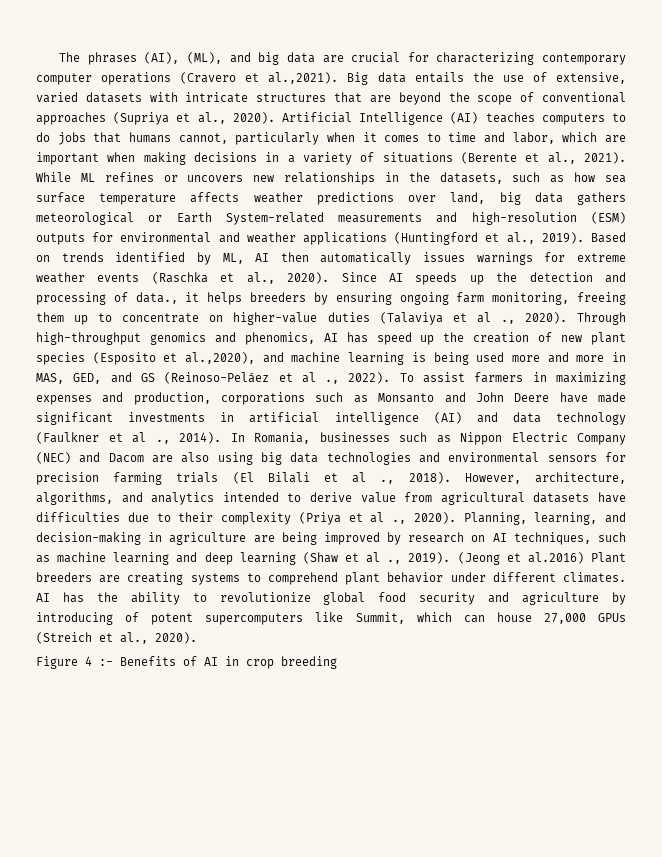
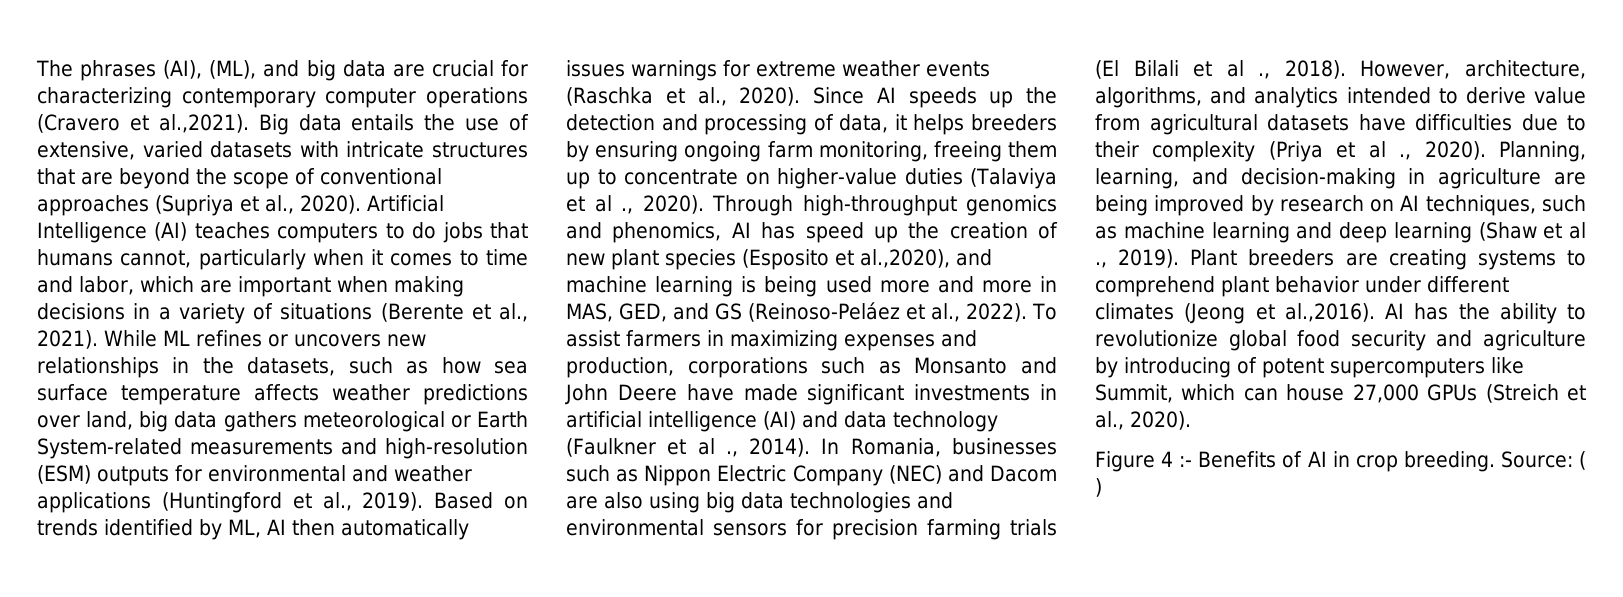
[135,292,178,304] data., -> [839,114,889,133] data,
[301,372,340,384] al ., -> [931,303,961,322] al.,
[457,552,584,565] (Jeong et al.2016) -> (1180, 258) none
[563,572,626,583] climates. -> [1095,303,1375,324] climates (Jeong et al.,2016).
[281,656,337,669] breeding -> [1403,451,1586,472] [1095,478,1102,497] breeding. Source: ( )

